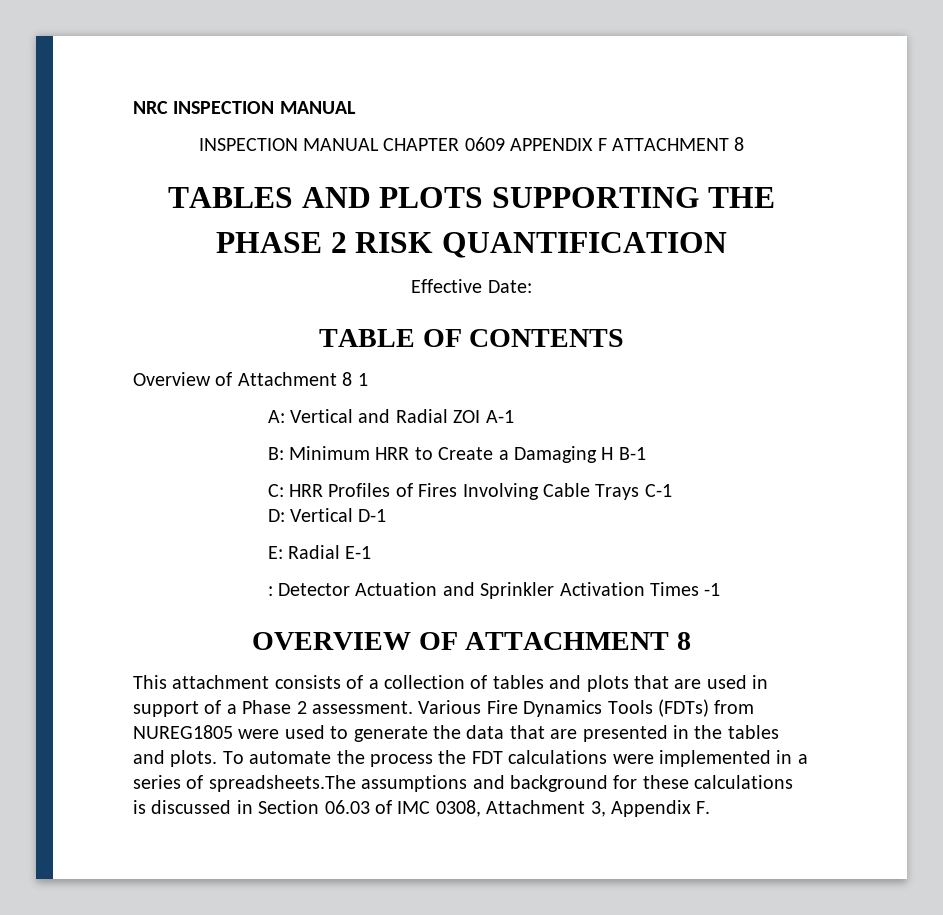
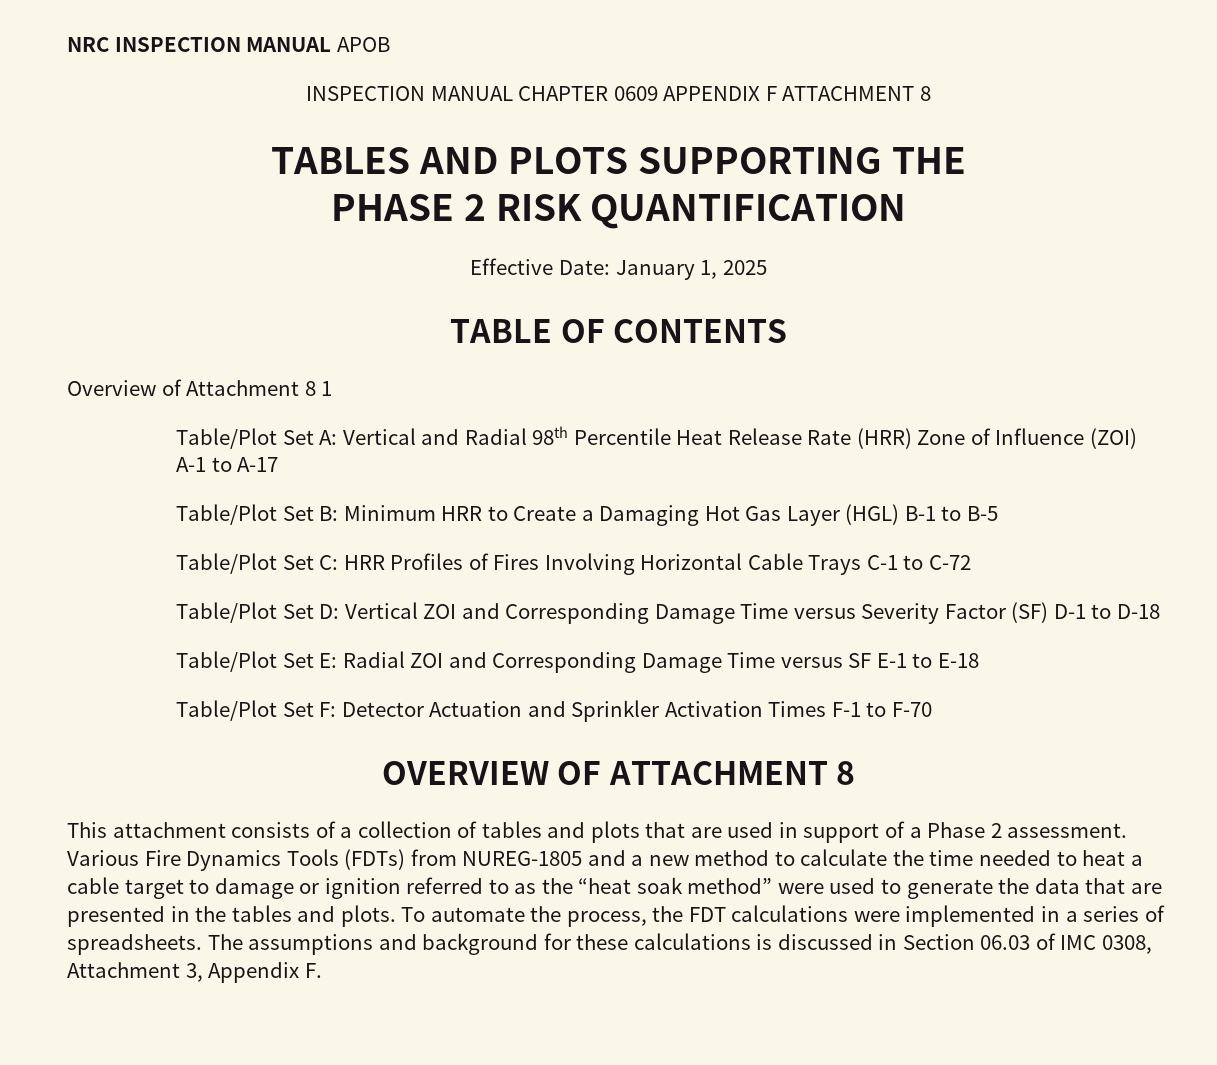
(356, 107) none -> [336,37,390,52] APOB
(532, 286) none -> [615,260,767,280] January 1, 2025
(368, 379) none -> [175,428,314,449] Table/Plot Set
[453,410,514,423] ZOI A-1 // -> [532,426,1137,449] [175,457,279,472] [175,504,314,525] 98th Percentile Heat Release Rate (HRR) Zone of Influence (ZOI) A-1 to A-17 // Table/Plot Set
[601,447,646,460] H B-1 // -> [704,504,998,526] [175,553,314,574] Hot Gas Layer (HGL) B-1 to B-5 // Table/Plot Set
(539, 491) none -> [640,553,743,570] Horizontal
[267,508,387,522] [267,545,372,559] [267,586,273,596] // D: Vertical D-1 // E: Radial E-1 // : -> [903,555,971,570] [175,602,1160,624] [175,651,979,673] [175,700,337,721] to C-72 // Table/Plot Set D: Vertical ZOI and Corresponding Damage Time versus Severity Factor (SF) D-1 to D-18 // Table/Plot Set E: Radial ZOI and Corresponding Damage Time versus SF E-1 to E-18 // Table/Plot Set F:
[704,583,721,596] -1 -> [831,702,932,717] F-1 to F-70
[133,725,233,739] NUREG1805 -> [462,849,1143,866] [67,877,773,899] NUREG-1805 and a new method to calculate the time needed to heat a cable target to damage or ignition referred to as the “heat soak method”
[370,754,433,767] process -> [566,911,647,927] process,
[208,775,356,792] spreadsheets.The -> [67,934,243,955] spreadsheets. The

